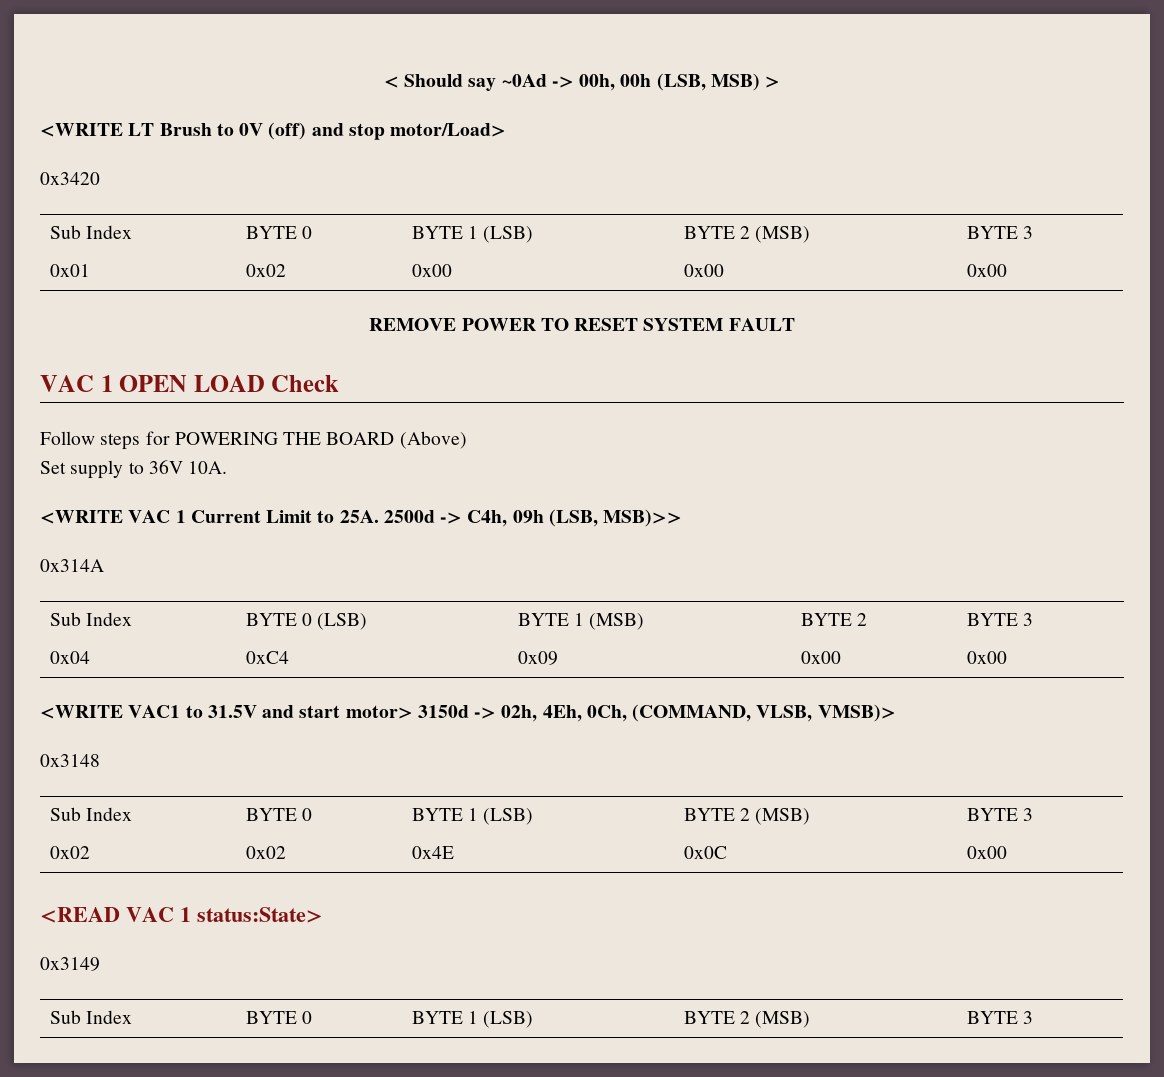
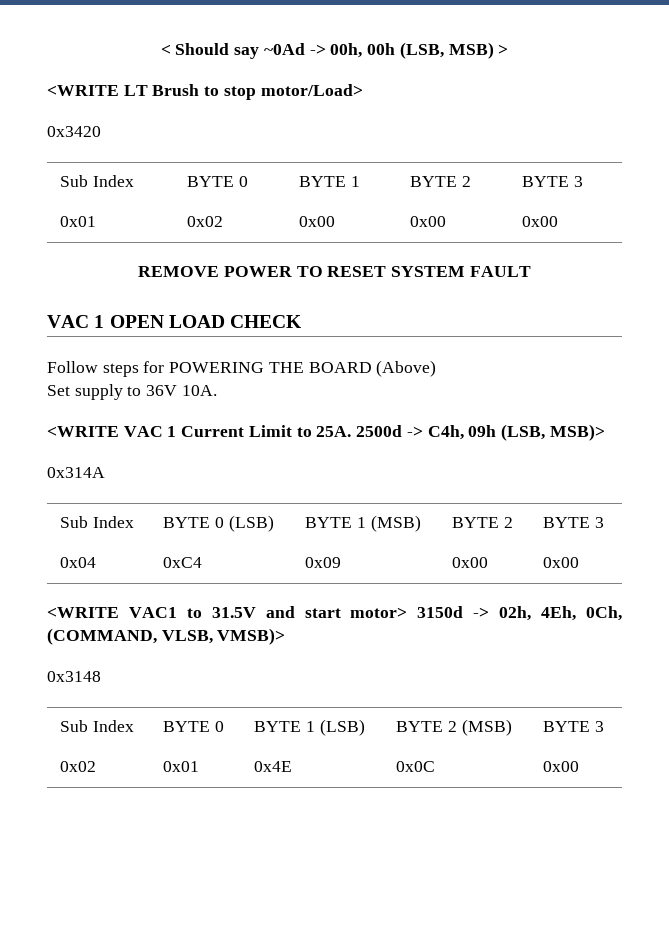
[239,122,344,140] 0V (off) and -> (220, 91) none
[483,226,534,243] [683,226,811,243] (LSB) | BYTE 2 (MSB) -> [410,176,471,187] | BYTE 2
[271,375,340,392] Check -> [230,315,303,328] CHECK
[603,509,683,527] MSB)>> -> [549,424,605,441] MSB)>
[245,846,286,859] 0x02 -> [163,761,200,772] 0x01
[40,907,323,923] [40,957,100,971] [49,1010,132,1024] [245,1011,312,1024] [411,1011,534,1028] [683,1011,811,1028] [966,1011,1033,1024] // <READ VAC 1 status:State> // 0x3149 // Sub Index | BYTE 0 | BYTE 1 (LSB) | BYTE 2 (MSB) | BYTE 3 -> (580, 766) none

